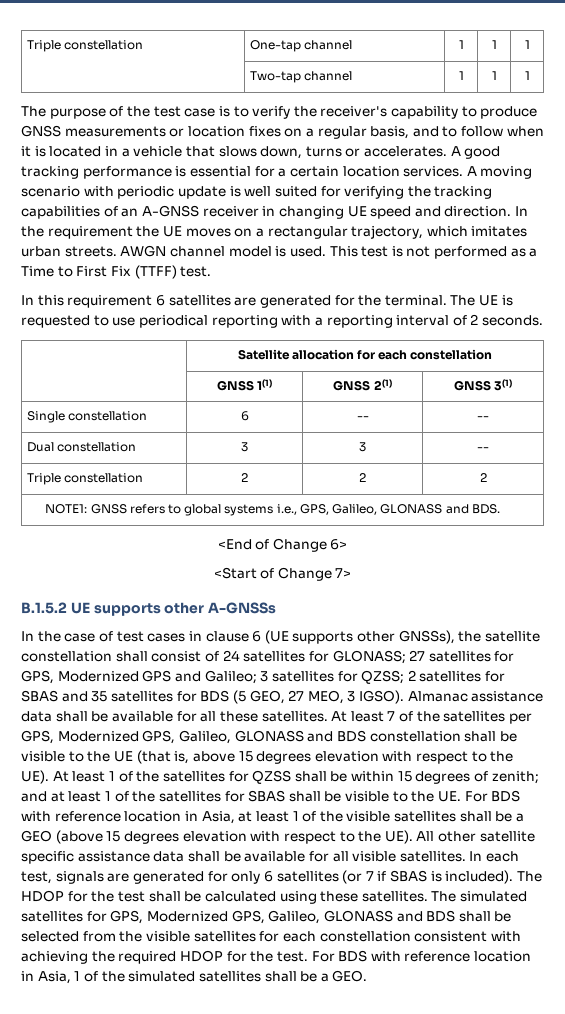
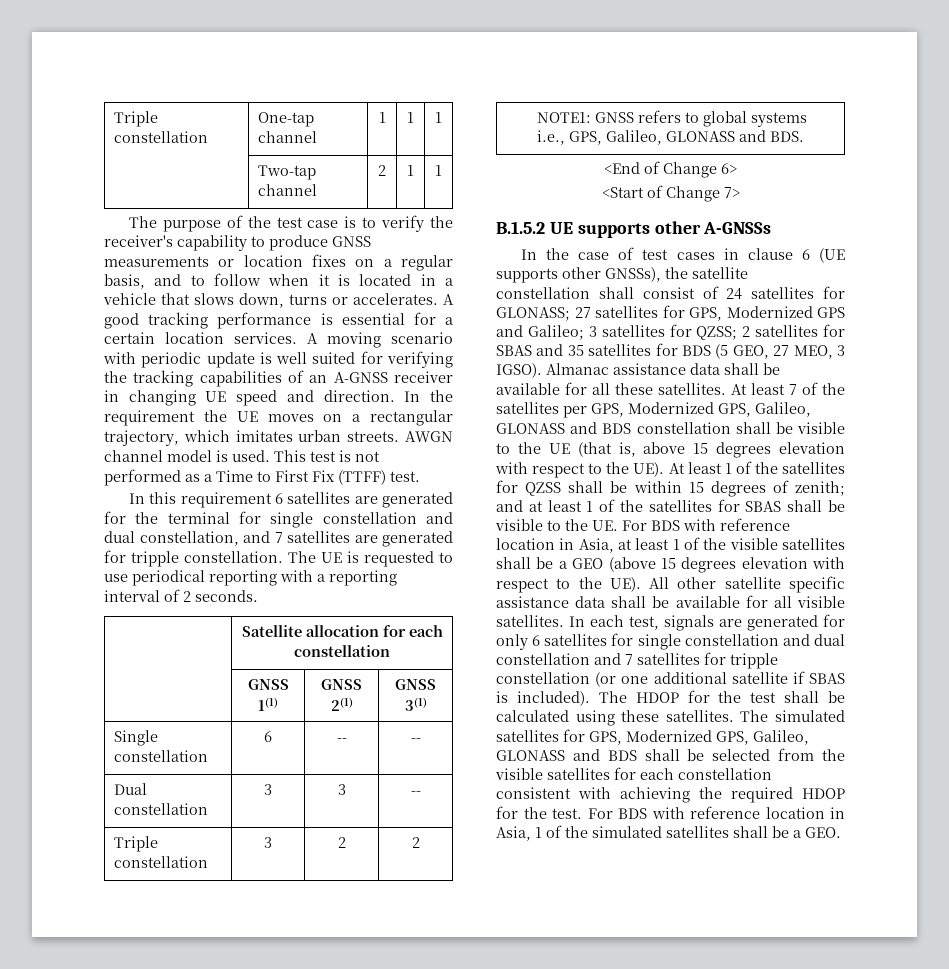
[458,71,464,80] 1 -> [378,165,386,176] 2
[384,295,447,306] terminal. -> [167,511,453,528] [104,531,453,547] [104,550,283,567] terminal for single constellation and dual constellation, and 7 satellites are generated for tripple constellation.
[240,473,248,482] 2 -> [264,837,272,848] 3
[342,870,374,884] (or 7 -> [611,633,845,650] [496,652,778,669] [496,672,788,687] for single constellation and dual constellation and 7 satellites for tripple constellation (or one additional satellite

